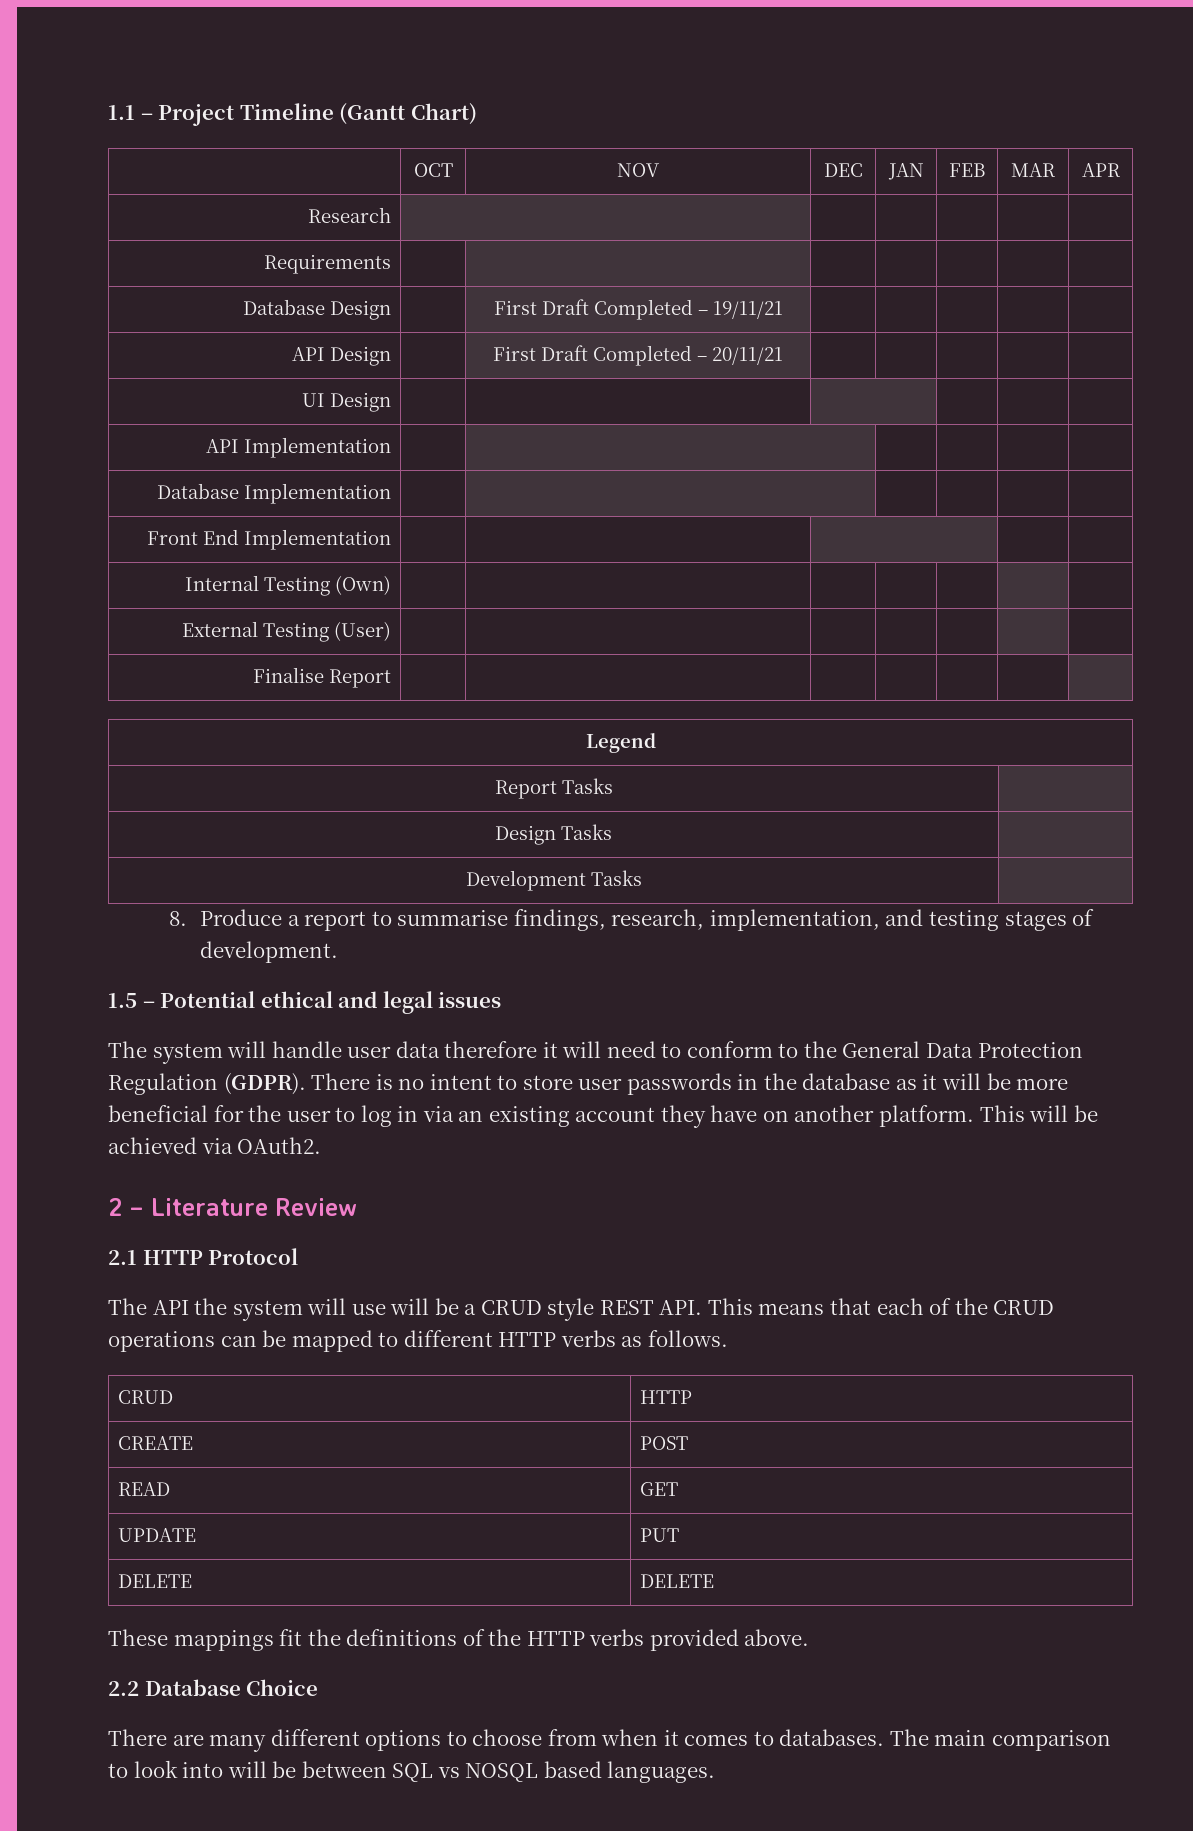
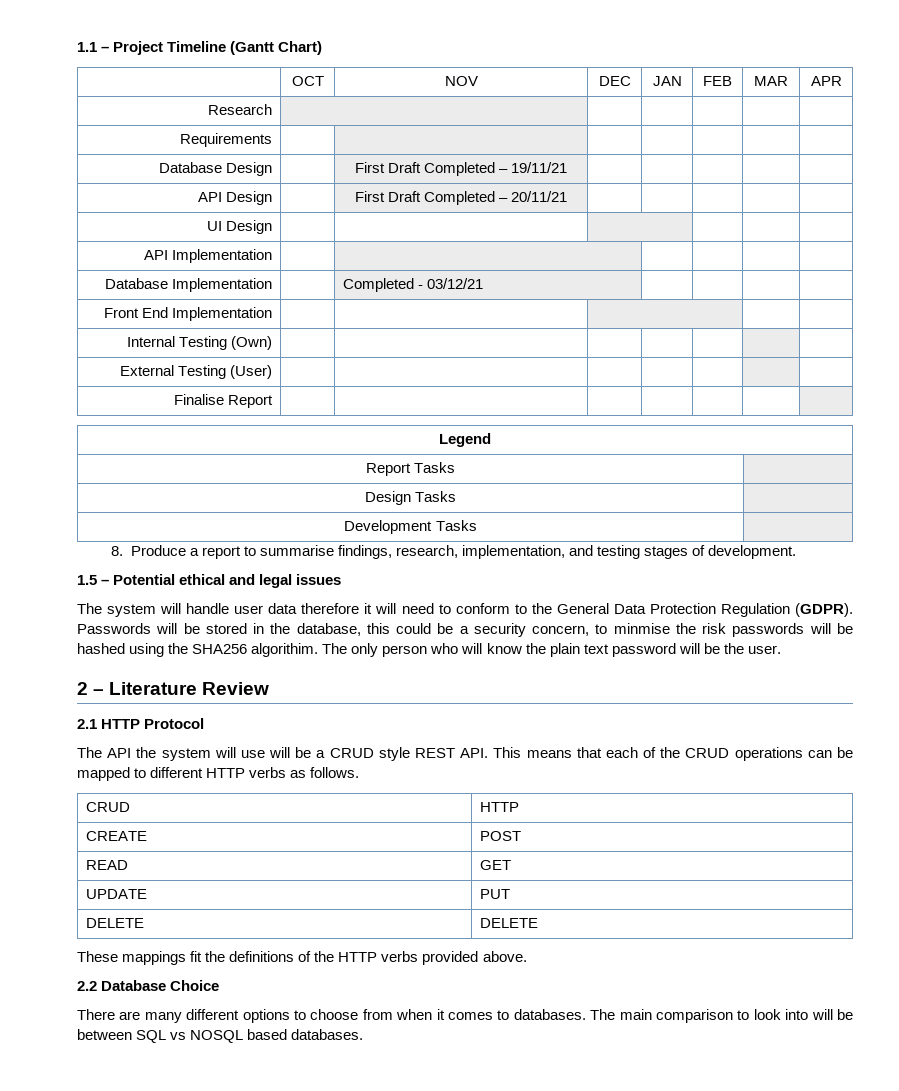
(392, 493) none -> [342,278,483,292] Completed - 03/12/21
[311,1073,1069,1095] [108,1105,1098,1128] [108,1137,322,1154] There is no intent to store user passwords in the database as it will be more beneficial for the user to log in via an existing account they have on another platform. This will be achieved via OAuth2. -> [77,623,854,637] [77,643,781,657] Passwords will be stored in the database, this could be a security concern, to minmise the risk passwords will be hashed using the SHA256 algorithim. The only person who will know the plain text password will be the user.
[607,1761,716,1783] languages. -> [291,1029,364,1040] databases.

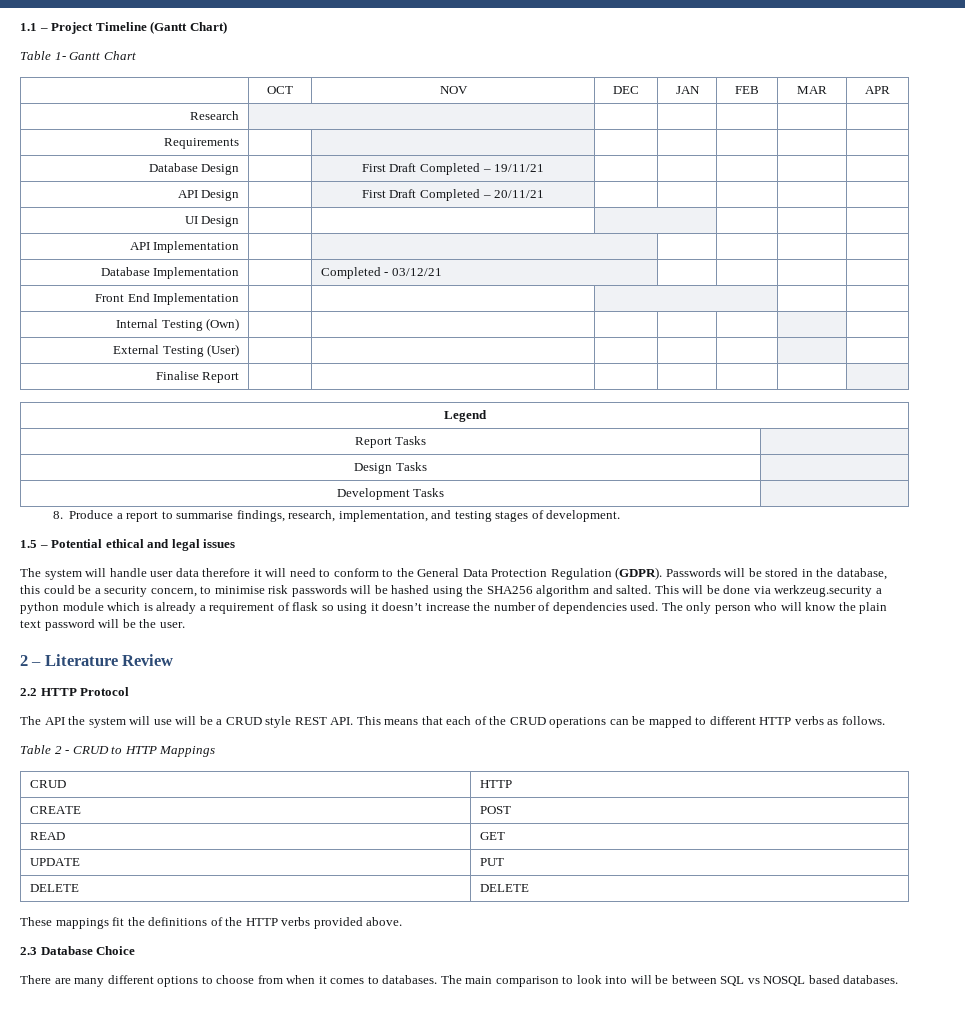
(323, 48) none -> [20,51,136,60] // Table 1- Gantt Chart
[613,623,696,634] minmise the -> [214,586,265,594] minimise
[251,643,319,657] algorithim. -> [536,585,882,597] [20,602,659,614] algorithm and salted. This will be done via werkzeug.security a python module which is already a requirement of flask so using it doesn’t increase the number of dependencies used.
[77,719,97,729] 2.1 -> [20,688,37,696] 2.2
(360, 772) none -> [20,745,216,757] // Table 2 - CRUD to HTTP Mappings
[77,981,97,991] 2.2 -> [20,947,37,955] 2.3

